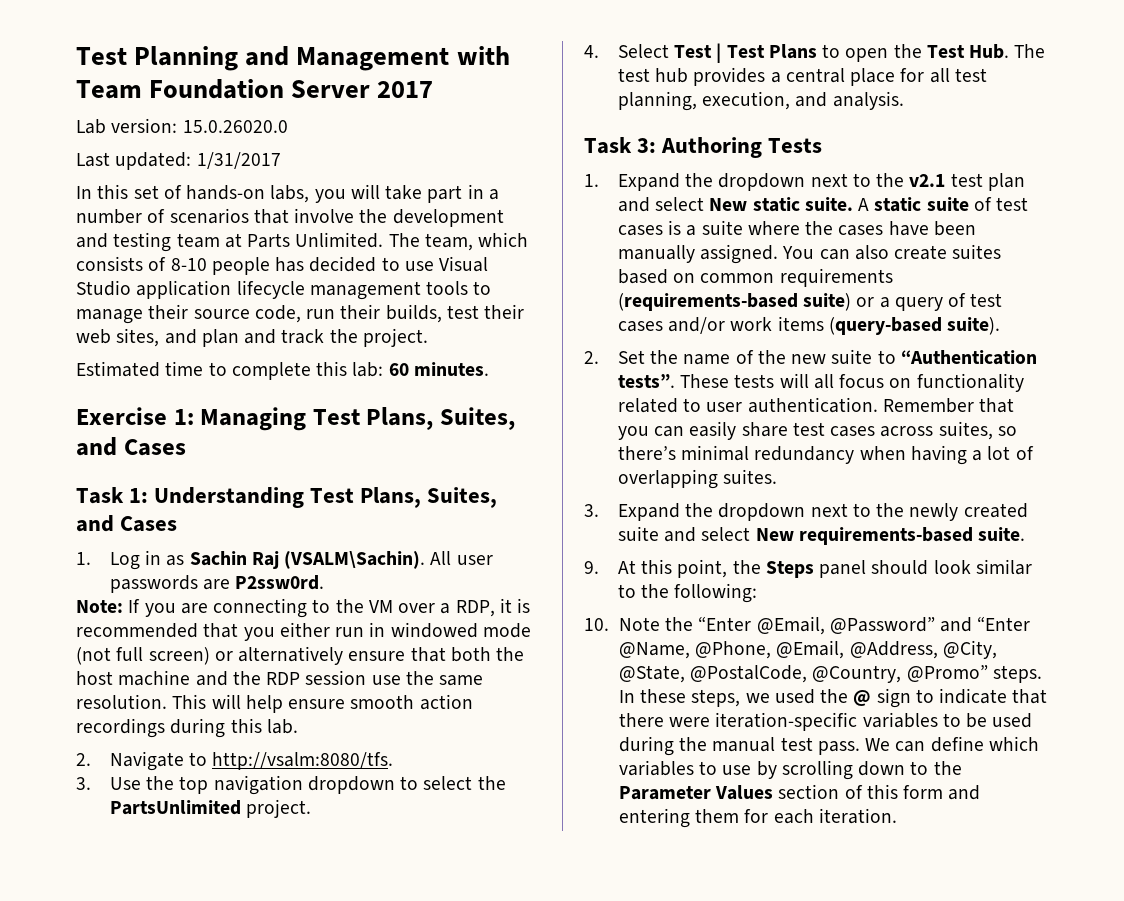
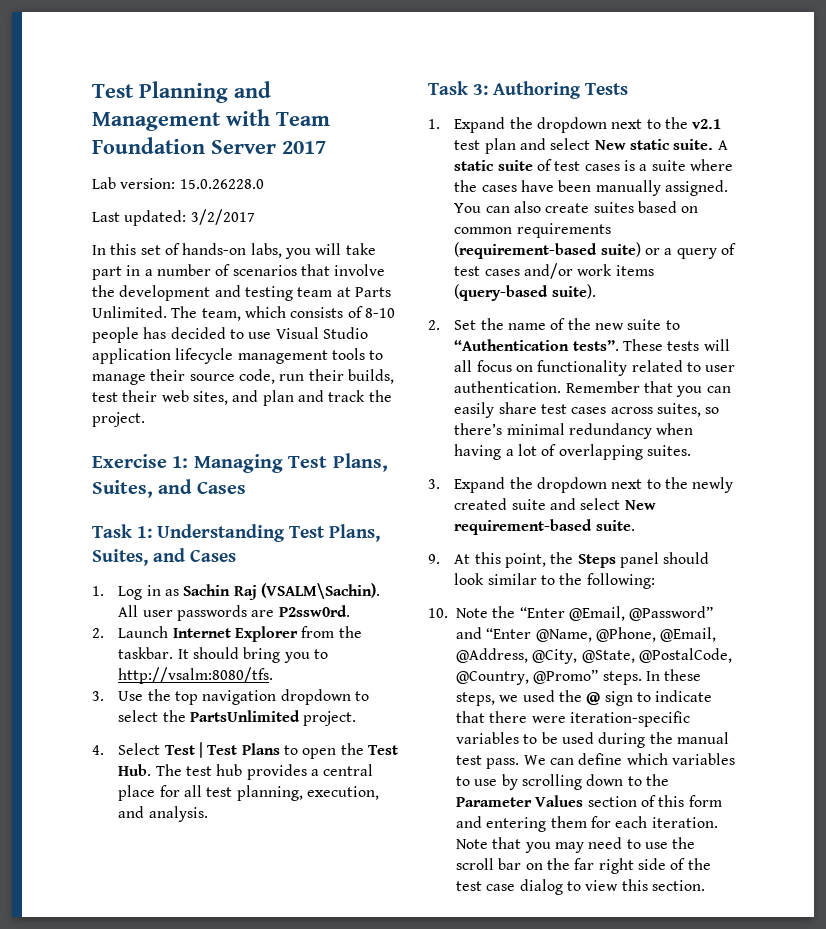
[182,120,288,133] 15.0.26020.0 -> [179,179,264,189] 15.0.26228.0
[196,152,281,169] 1/31/2017 -> [190,209,255,225] 3/2/2017
[76,361,489,380] // Estimated time to complete this lab: 60 minutes. -> (145, 419) none
[76,598,531,618] [76,622,531,641] [76,646,525,665] [76,670,484,686] [76,694,473,713] [76,718,298,738] [76,751,184,771] Note: If you are connecting to the VM over a RDP, it is recommended that you either run in windowed mode (not full screen) or alternatively ensure that both the host machine and the RDP session use the same resolution. This will help ensure smooth action recordings during this lab. // 2. Navigate -> [92,626,362,642] [118,647,310,663] 2. Launch Internet Explorer from the taskbar. It should bring you
[617,293,798,311] (requirements-based -> [454,242,598,259] (requirement-based
[798,527,973,545] requirements-based -> [454,519,593,535] requirement-based
(897, 816) none -> [456,837,696,853] [456,858,711,874] [456,879,705,895] Note that you may need to use the scroll bar on the far right side of the test case dialog to view this section.

